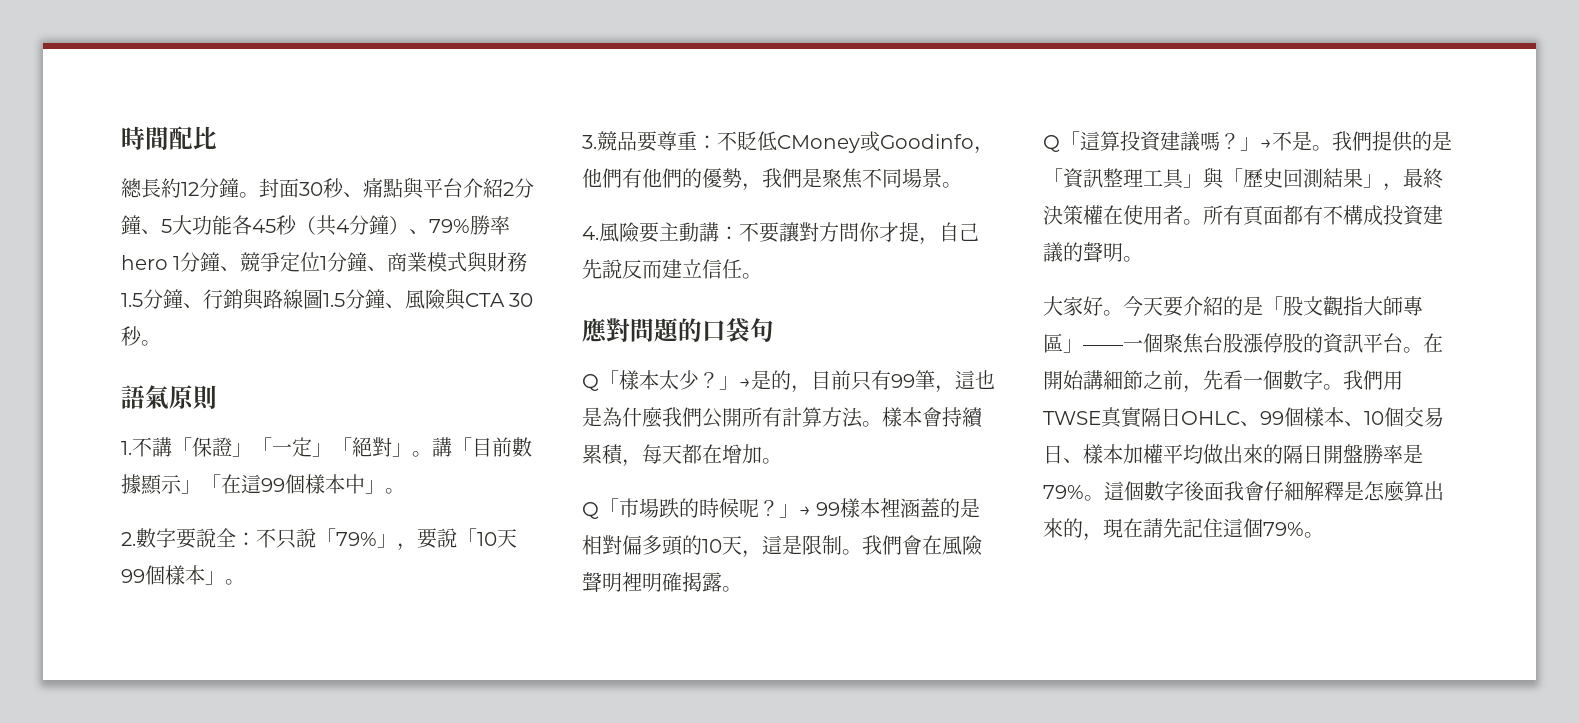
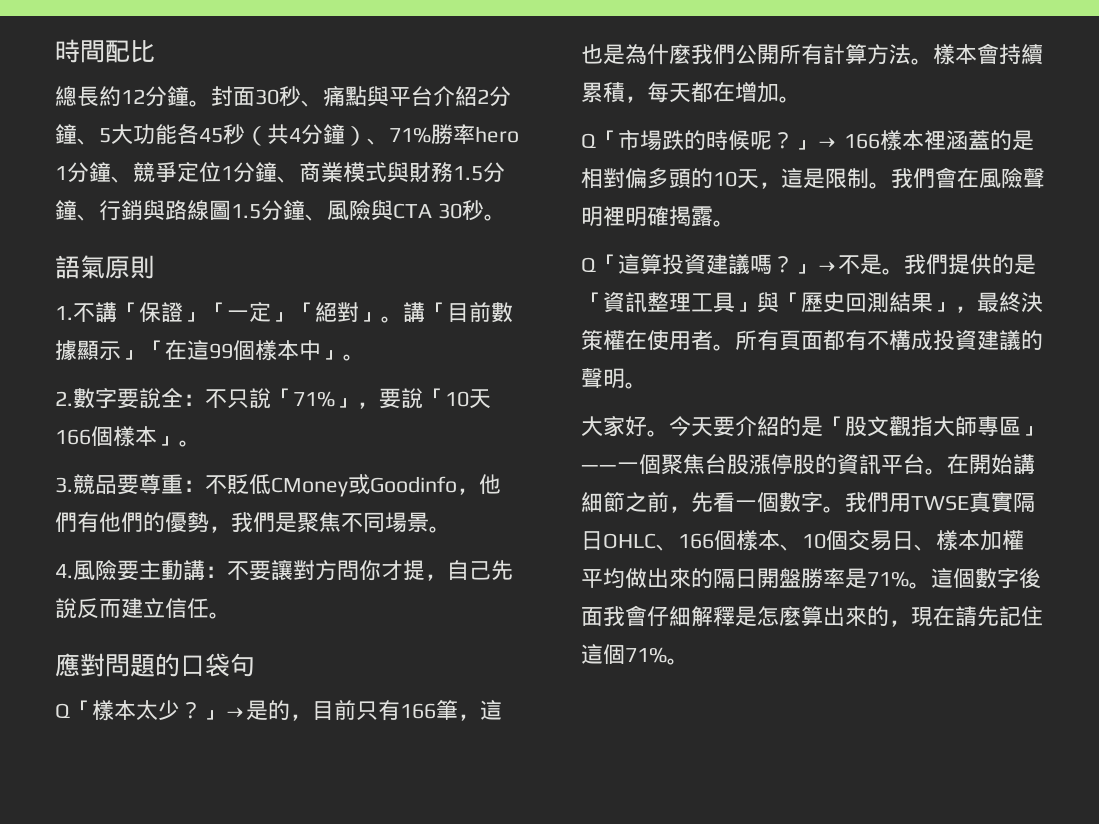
[429,219,470,233] 79% -> [389,127,431,143] 71%
[336,532,377,546] 79% -> [293,391,335,407] 71%
[121,569,145,583] 99 -> [55,429,91,445] 166
[891,374,915,388] 99 -> [400,703,436,719] 166
[816,502,841,516] 99 -> [843,133,880,149] 166
[1260,411,1284,425] 99 -> [678,533,714,549] 166
[1043,485,1084,499] 79% -> [867,571,909,587] 71%
[1263,522,1304,536] 79% -> [625,647,667,663] 71%

